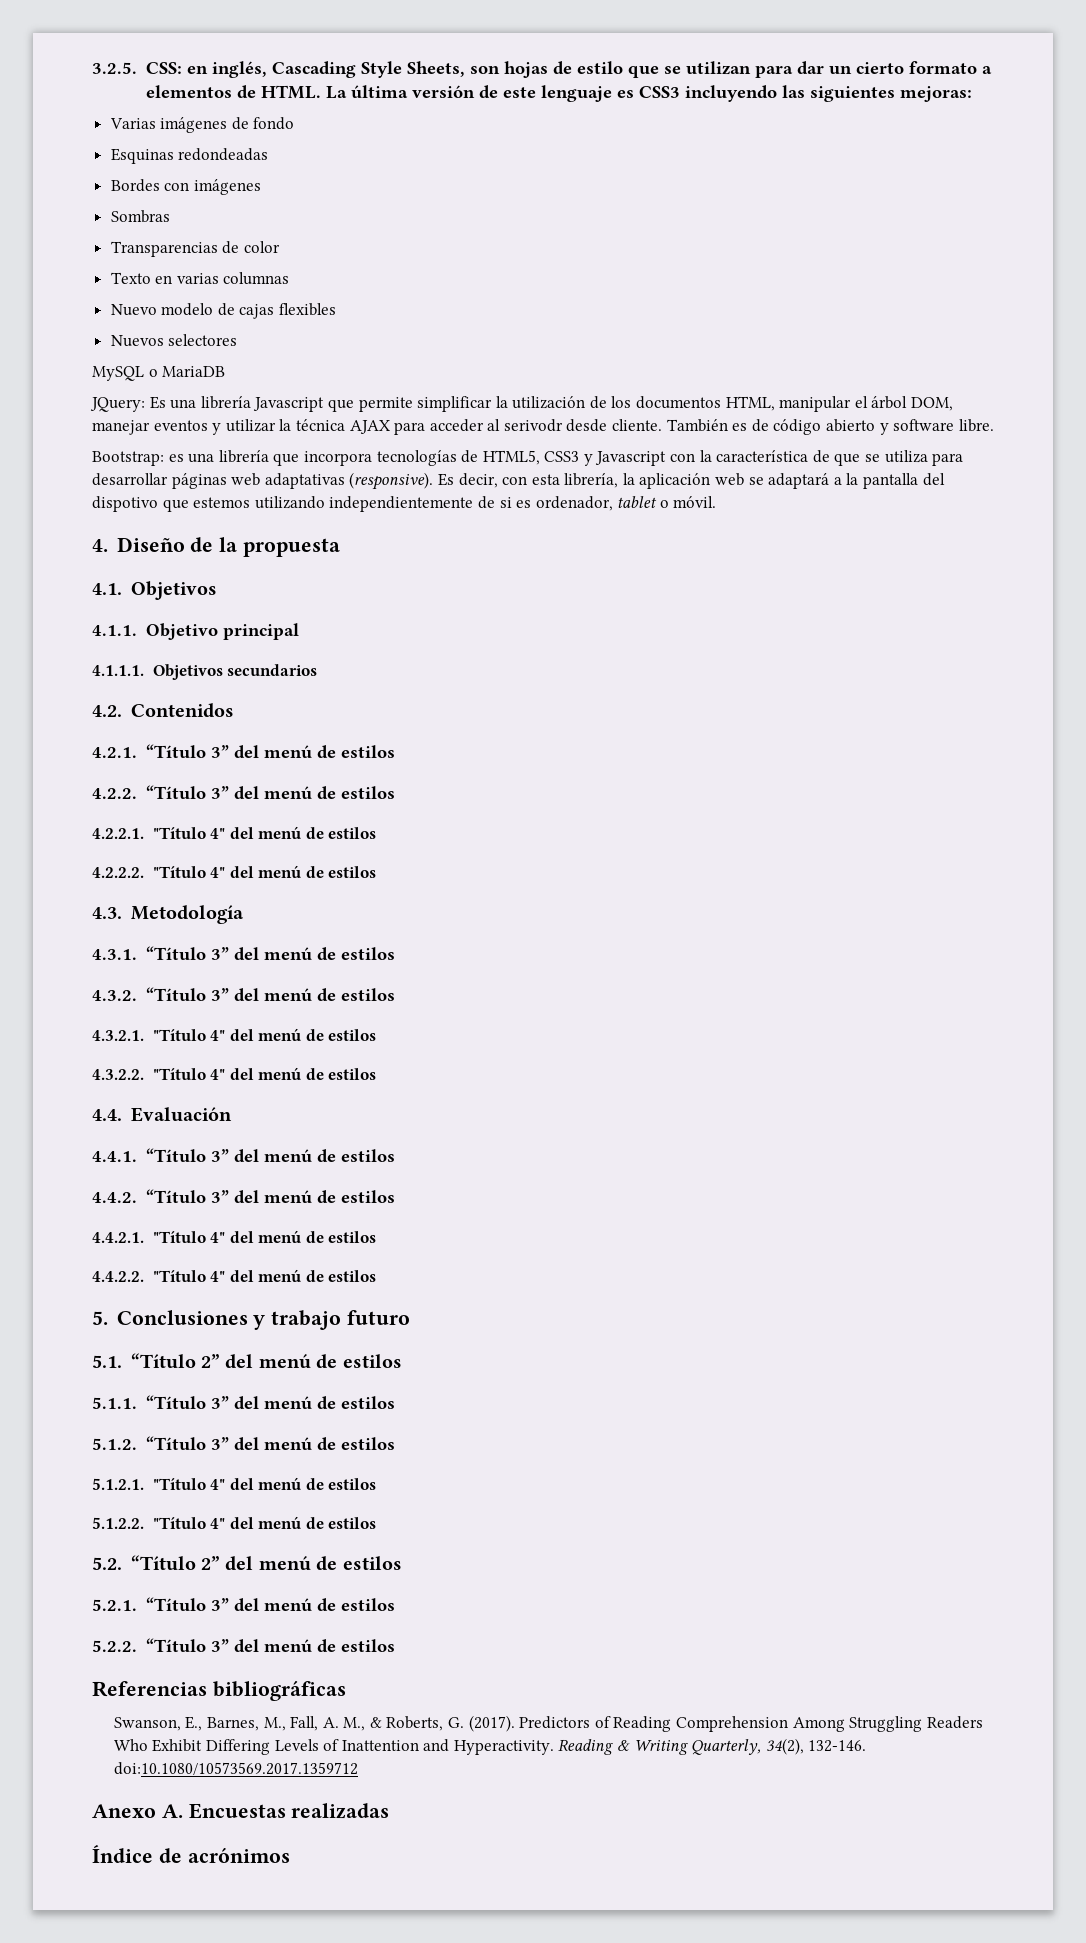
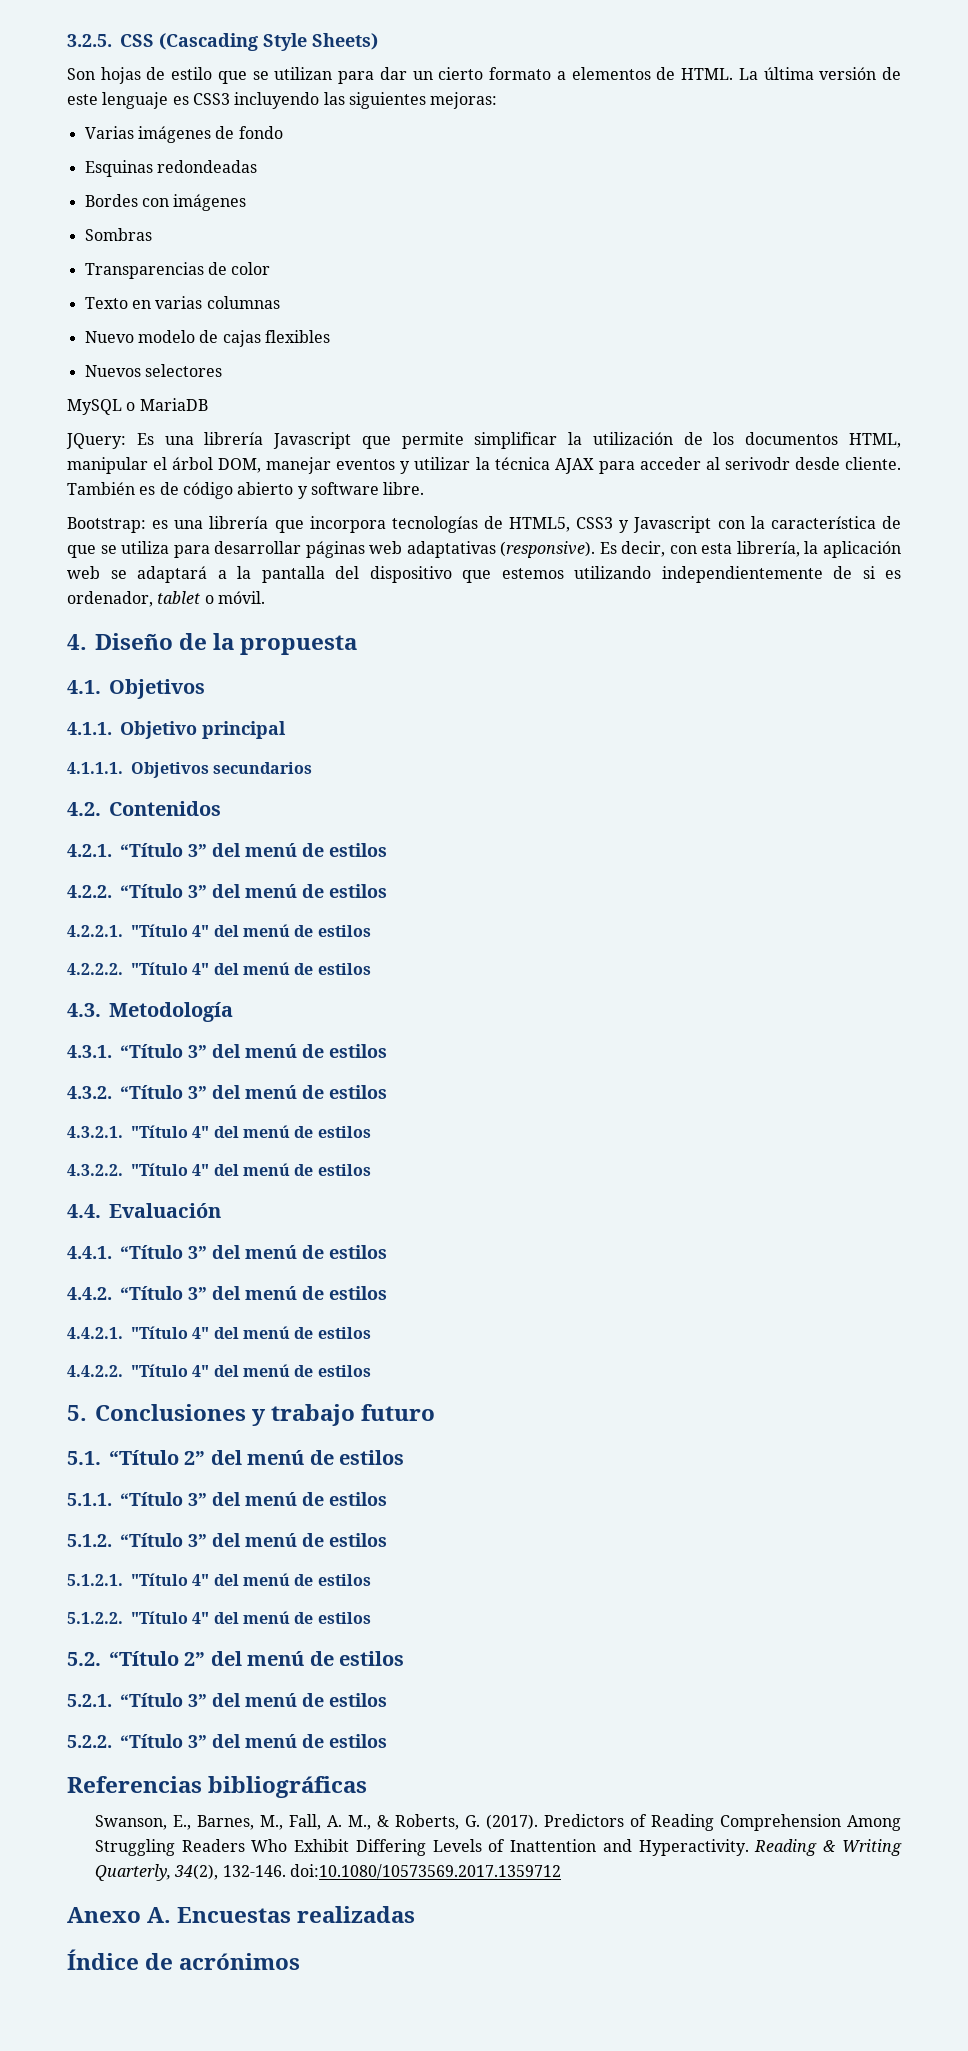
[145,61,500,78] CSS: en inglés, Cascading Style Sheets, son -> [120,33,378,51] [67,68,95,80] CSS (Cascading Style Sheets) // Son
[92,496,158,512] dispotivo -> [369,566,452,583] dispositivo

